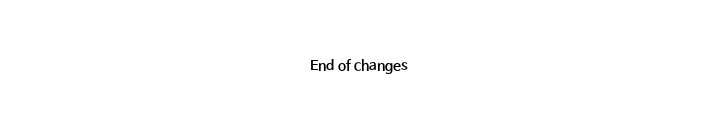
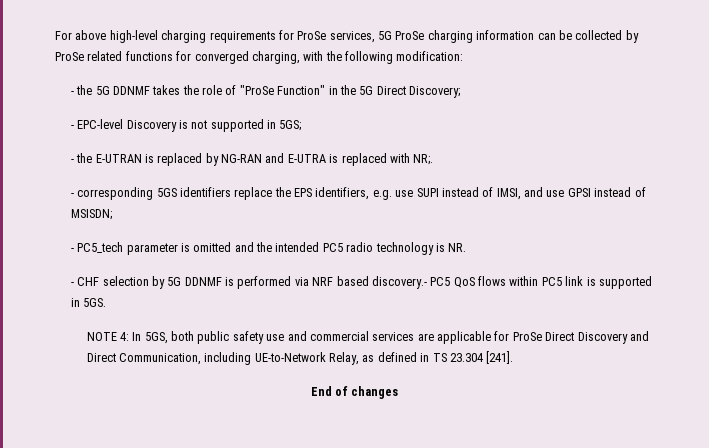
(309, 65) none -> [55,30,639,43] [55,51,464,64] [70,85,461,98] [70,119,302,132] [70,153,434,166] [70,187,646,200] [70,209,112,220] [70,242,467,255] [70,276,652,289] [70,298,107,307] [86,331,649,344] [86,351,514,365] For above high-level charging requirements for ProSe services, 5G ProSe charging information can be collected by ProSe related functions for converged charging, with the following modification: // - the 5G DDNMF takes the role of "ProSe Function" in the 5G Direct Discovery; // - EPC-level Discovery is not supported in 5GS; // - the E-UTRAN is replaced by NG-RAN and E-UTRA is replaced with NR;. // - corresponding 5GS identifiers replace the EPS identifiers, e.g. use SUPI instead of IMSI, and use GPSI instead of MSISDN; // - PC5_tech parameter is omitted and the intended PC5 radio technology is NR. // - CHF selection by 5G DDNMF is performed via NRF based discovery.- PC5 QoS flows within PC5 link is supported in 5GS. // NOTE 4: In 5GS, both public safety use and commercial services are applicable for ProSe Direct Discovery and Direct Communication, including UE-to-Network Relay, as defined in TS 23.304 [241]. //

